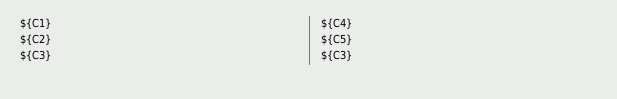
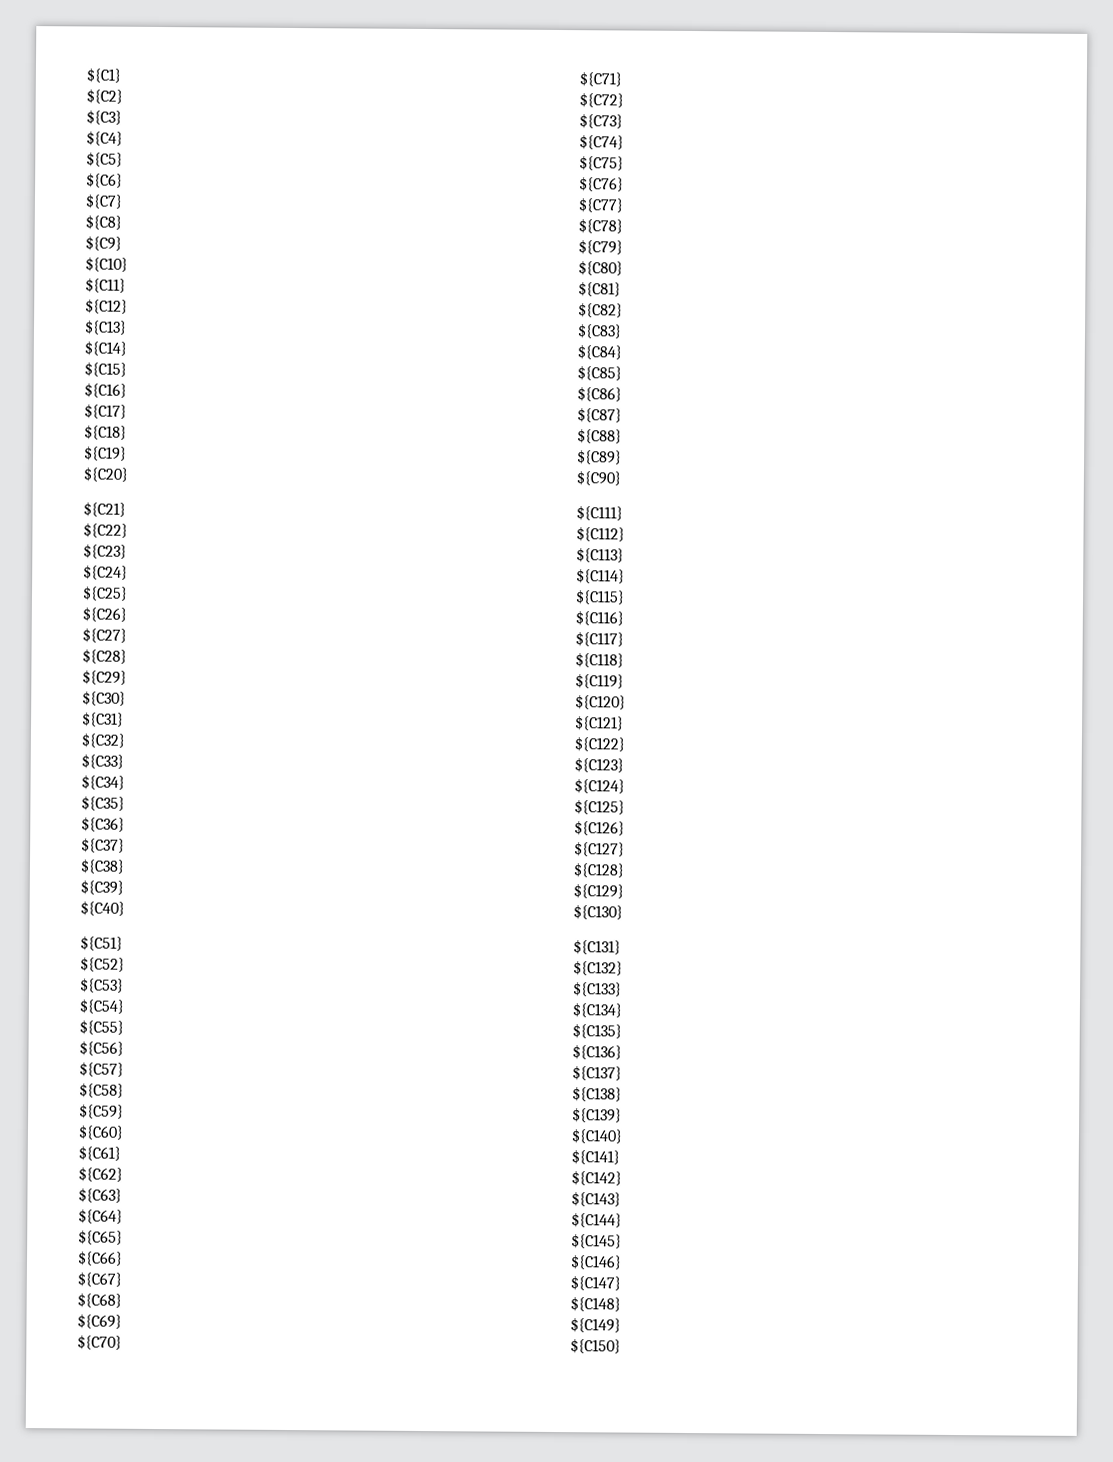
[321,50,352,61] ${C3} -> [86,172,123,188] [85,193,123,209] [85,214,122,230] [85,235,122,251] [85,256,128,272] [85,277,126,293] [85,298,128,314] [84,319,127,335] [84,340,127,356] [84,361,127,377] [84,382,127,398] [84,403,127,419] [84,424,127,440] [84,445,127,461] [83,466,128,482] [83,501,126,517] [83,522,128,538] [83,543,127,559] [83,564,128,580] [82,585,128,601] [82,606,127,622] [82,627,127,643] [82,648,127,664] [82,669,127,685] [82,690,126,706] [82,711,124,727] [81,732,125,748] [81,753,124,769] [81,774,125,790] [81,795,125,811] [81,816,125,832] [81,837,125,853] [80,858,125,874] [80,879,124,895] [80,900,125,916] [80,935,123,951] [80,956,125,972] [80,977,124,993] [79,998,124,1014] [79,1019,124,1035] [79,1040,124,1056] [79,1061,124,1077] [79,1082,124,1098] [79,1103,124,1119] [78,1124,124,1140] [78,1145,121,1161] [78,1166,123,1182] [78,1187,122,1203] [78,1208,123,1224] [78,1229,123,1245] [77,1250,123,1266] [77,1271,122,1287] [77,1292,122,1308] [77,1313,122,1329] [77,1334,122,1350] [579,71,622,87] [579,92,624,108] [579,113,623,129] [579,134,624,150] [579,155,624,171] [579,176,624,192] [578,197,624,213] [578,218,623,234] [578,239,623,255] [578,260,623,276] [578,281,621,297] [578,302,623,318] [577,323,622,339] [577,344,622,360] [577,365,622,381] [577,386,622,402] [577,407,622,423] [577,428,622,444] [577,449,622,465] [576,470,621,486] [576,505,623,521] [576,526,625,542] [576,547,624,563] [576,568,625,584] [575,589,625,605] [575,610,624,626] [575,631,624,647] [575,652,624,668] [575,673,624,689] [575,694,626,710] [575,715,624,731] [574,736,625,752] [574,757,624,773] [574,778,625,794] [574,799,625,815] [574,820,625,836] [574,841,625,857] [573,862,625,878] [573,883,624,899] [573,904,623,920] [573,939,621,955] [573,960,623,976] [573,981,622,997] [572,1002,622,1018] [572,1023,622,1039] [572,1044,622,1060] [572,1065,622,1081] [572,1086,622,1102] [572,1107,622,1123] [571,1128,623,1144] [571,1149,620,1165] [571,1170,622,1186] [571,1191,621,1207] [571,1212,622,1228] [571,1233,622,1249] [570,1254,622,1270] [570,1275,621,1291] [570,1296,621,1312] [570,1317,621,1333] [570,1338,621,1354] ${C6} // ${C7} // ${C8} // ${C9} // ${C10} // ${C11} // ${C12} // ${C13} // ${C14} // ${C15} // ${C16} // ${C17} // ${C18} // ${C19} // ${C20} // ${C21} // ${C22} // ${C23} // ${C24} // ${C25} // ${C26} // ${C27} // ${C28} // ${C29} // ${C30} // ${C31} // ${C32} // ${C33} // ${C34} // ${C35} // ${C36} // ${C37} // ${C38} // ${C39} // ${C40} // ${C51} // ${C52} // ${C53} // ${C54} // ${C55} // ${C56} // ${C57} // ${C58} // ${C59} // ${C60} // ${C61} // ${C62} // ${C63} // ${C64} // ${C65} // ${C66} // ${C67} // ${C68} // ${C69} // ${C70} // ${C71} // ${C72} // ${C73} // ${C74} // ${C75} // ${C76} // ${C77} // ${C78} // ${C79} // ${C80} // ${C81} // ${C82} // ${C83} // ${C84} // ${C85} // ${C86} // ${C87} // ${C88} // ${C89} // ${C90} // ${C111} // ${C112} // ${C113} // ${C114} // ${C115} // ${C116} // ${C117} // ${C118} // ${C119} // ${C120} // ${C121} // ${C122} // ${C123} // ${C124} // ${C125} // ${C126} // ${C127} // ${C128} // ${C129} // ${C130} // ${C131} // ${C132} // ${C133} // ${C134} // ${C135} // ${C136} // ${C137} // ${C138} // ${C139} // ${C140} // ${C141} // ${C142} // ${C143} // ${C144} // ${C145} // ${C146} // ${C147} // ${C148} // ${C149} // ${C150}

